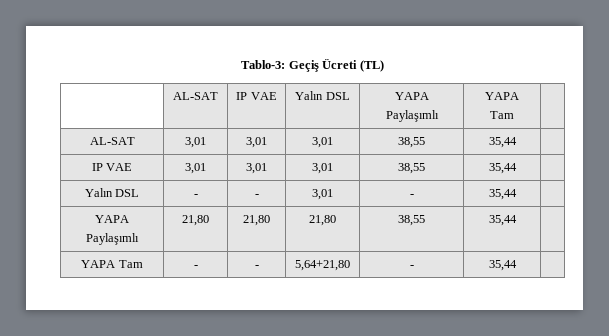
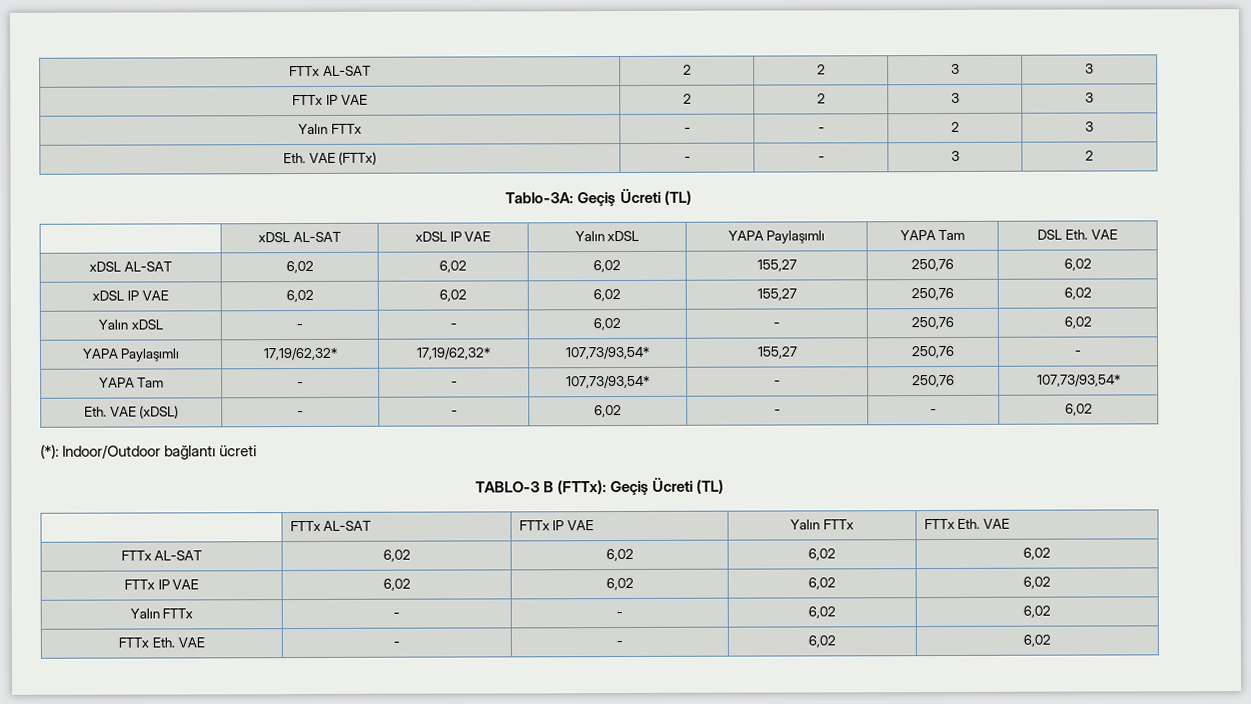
[241,59,384,72] [173,92,218,100] [236,92,277,100] [295,91,350,100] Tablo-3: Geçiş Ücreti (TL) // | AL-SAT | IP VAE | Yalın DSL -> [289,65,371,77] [682,64,692,75] [816,64,826,75] [950,63,960,74] [1085,63,1094,74] [292,94,368,106] [682,93,692,104] [816,93,826,104] [950,92,960,103] [1085,92,1094,103] [298,123,362,135] [683,127,691,133] [817,127,825,133] [950,121,960,132] [1085,121,1094,132] [282,151,378,165] [683,156,691,162] [817,156,825,162] [950,150,960,161] [1085,150,1094,161] [505,187,692,207] [258,231,341,243] [414,231,492,242] [574,230,640,242] FTTx AL-SAT | 2 | 2 | 3 | 3 // FTTx IP VAE | 2 | 2 | 3 | 3 // Yalın FTTx | - | - | 2 | 3 // Eth. VAE (FTTx) | - | - | 3 | 2 // Tablo-3A: Geçiş Ücreti (TL) // | xDSL AL-SAT | xDSL IP VAE | Yalın xDSL
[89,137,135,145] [185,137,206,148] [246,137,267,148] [312,137,333,148] [398,137,426,148] [488,137,517,148] [91,163,133,171] [185,163,206,174] [246,163,267,174] [312,163,333,174] [398,163,426,174] [488,163,517,174] [84,188,140,197] [193,194,198,197] [254,194,259,197] [312,189,333,200] [409,194,414,197] [488,189,517,200] [95,215,129,223] [86,233,139,245] [182,215,209,226] [243,215,270,226] [309,215,336,226] [398,215,426,226] [488,215,517,226] // AL-SAT | 3,01 | 3,01 | 3,01 | 38,55 | 35,44 | // IP VAE | 3,01 | 3,01 | 3,01 | 38,55 | 35,44 | // Yalın DSL | - | - | 3,01 | - | 35,44 | // YAPA Paylaşımlı | 21,80 | 21,80 | 21,80 | 38,55 | 35,44 | -> [1037,229,1118,240] [89,261,172,272] [285,260,314,274] [439,260,467,273] [593,260,621,273] [756,259,797,272] [911,258,954,272] [1063,258,1092,271] [92,290,169,301] [285,289,314,303] [439,289,467,302] [593,289,621,302] [756,288,797,301] [911,287,954,301] [1063,287,1092,300] [98,319,163,330] [296,324,303,330] [449,323,457,329] [593,318,621,331] [773,322,780,328] [911,316,954,330] [1063,316,1092,329] [81,348,181,362] [262,347,338,361] [416,347,491,360] [565,346,650,360] [756,346,798,359] [911,345,955,359] [1074,350,1082,356] DSL Eth. VAE // xDSL AL-SAT | 6,02 | 6,02 | 6,02 | 155,27 | 250,76 | 6,02 // xDSL IP VAE | 6,02 | 6,02 | 6,02 | 155,27 | 250,76 | 6,02 // Yalın xDSL | - | - | 6,02 | - | 250,76 | 6,02 // YAPA Paylaşımlı | 17,19/62,32* | 17,19/62,32* | 107,73/93,54* | 155,27 | 250,76 | -
[295,260,350,271] [409,265,414,268] [488,260,517,271] 5,64+21,80 | - | 35,44 | -> [566,375,650,389] [774,380,781,386] [912,374,955,388] [1036,374,1121,387] [83,405,180,419] [297,411,304,417] [450,410,458,416] [594,405,622,418] [774,409,781,415] [930,409,937,415] [1064,403,1093,416] [40,444,258,460] [474,476,725,496] [289,520,372,532] [518,520,594,531] [790,519,854,530] [923,518,1010,530] [120,550,203,561] [382,549,411,562] [605,548,634,562] [808,548,836,561] [1023,547,1051,560] [123,579,200,590] [382,578,411,591] [605,577,634,591] [808,577,836,590] [1023,576,1051,589] [129,608,194,619] [393,612,400,618] [616,612,623,618] [808,606,836,619] [1023,605,1051,618] [118,637,205,648] [393,641,400,647] [616,641,623,647] [808,635,836,648] [1023,634,1051,647] 107,73/93,54* | - | 250,76 | 107,73/93,54* // Eth. VAE (xDSL) | - | - | 6,02 | - | - | 6,02 // (*): Indoor/Outdoor bağlantı ücreti // TABLO-3 B (FTTx): Geçiş Ücreti (TL) // | FTTx AL-SAT | FTTx IP VAE | Yalın FTTx | FTTx Eth. VAE // FTTx AL-SAT | 6,02 | 6,02 | 6,02 | 6,02 // FTTx IP VAE | 6,02 | 6,02 | 6,02 | 6,02 // Yalın FTTx | - | - | 6,02 | 6,02 // FTTx Eth. VAE | - | - | 6,02 | 6,02

